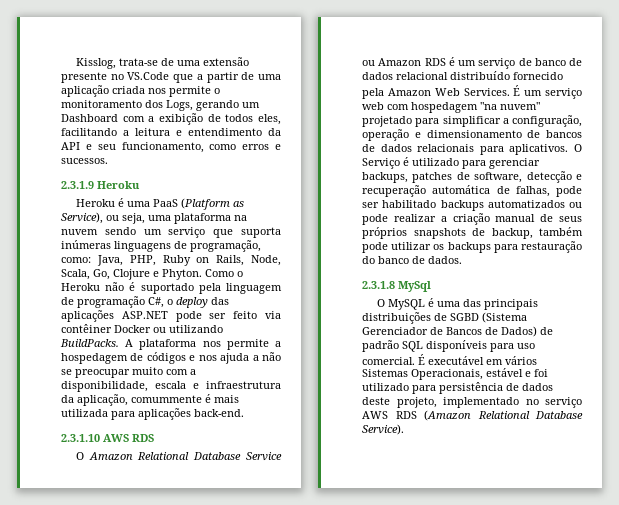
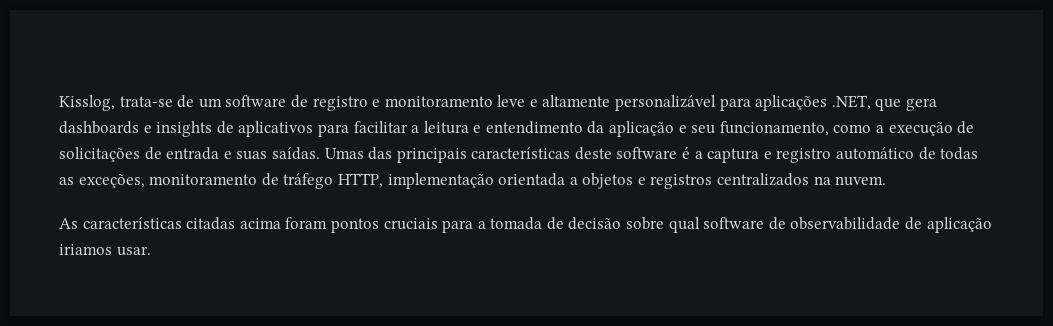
[176,57,249,66] [61,72,281,83] [61,85,220,97] [61,100,260,111] [61,113,281,125] [61,128,117,136] uma extensão presente no VS.Code que a partir de uma aplicação criada nos permite o monitoramento dos Logs, gerando um Dashboard com a exibição de todos eles, facilitando -> [198,95,938,111] [59,121,408,137] um software de registro e monitoramento leve e altamente personalizável para aplicações .NET, que gera dashboards e insights de aplicativos para facilitar
[61,142,80,150] API -> [609,121,675,137] aplicação
[242,144,281,150] [61,158,108,164] [61,181,140,189] [75,198,244,210] [61,212,247,224] [61,227,281,238] [61,240,261,252] [61,255,281,266] [61,269,243,280] [61,282,282,294] [61,296,229,308] [61,310,281,322] [61,324,223,333] [60,339,281,350] [61,352,281,364] [61,367,196,378] [61,381,281,392] [61,394,239,406] [61,408,244,420] [61,434,154,442] [75,452,282,461] [362,57,582,69] [362,71,563,80] [362,85,582,99] [362,102,540,113] [362,115,582,127] [362,129,582,141] [362,144,582,155] [362,157,540,169] [362,171,582,183] [362,185,582,197] [362,200,582,211] [362,213,582,225] [362,227,583,239] [362,241,582,253] [362,256,462,264] [362,281,431,292] [376,298,538,310] [362,312,527,324] [362,326,553,337] [362,340,535,352] [362,354,537,365] [362,368,548,380] [362,382,553,394] [362,397,582,408] [362,410,583,421] [362,424,404,435] erros e sucessos. // 2.3.1.9 Heroku // Heroku é uma PaaS (Platform as Service), ou seja, uma plataforma na nuvem sendo um serviço que suporta inúmeras linguagens de programação, como: Java, PHP, Ruby on Rails, Node, Scala, Go, Clojure e Phyton. Como o Heroku não é suportado pela linguagem de programação C#, o deploy das aplicações ASP.NET pode ser feito via contêiner Docker ou utilizando BuildPacks. A plataforma nos permite a hospedagem de códigos e nos ajuda a não se preocupar muito com a disponibilidade, escala e infraestrutura da aplicação, comummente é mais utilizada para aplicações back-end. // 2.3.1.10 AWS RDS // O Amazon Relational Database Service ou Amazon RDS é um serviço de banco de dados relacional distribuído fornecido pela Amazon Web Services. É um serviço web com hospedagem "na nuvem" projetado para simplificar a configuração, operação e dimensionamento de bancos de dados relacionais para aplicativos. O Serviço é utilizado para gerenciar backups, patches de software, detecção e recuperação automática de falhas, pode ser habilitado backups automatizados ou pode realizar a criação manual de seus próprios snapshots de backup, também pode utilizar os backups para restauração do banco de dados. // 2.3.1.8 MySql // O MySQL é uma das principais distribuições de SGBD (Sistema Gerenciador de Bancos de Dados) de padrão SQL disponíveis para uso comercial. É executável em vários Sistemas Operacionais, estável e foi utilizado para persistência de dados deste projeto, implementado no serviço AWS RDS (Amazon Relational Database Service). -> [876,121,975,136] [59,147,979,163] [59,173,887,189] [59,217,992,233] [59,244,151,256] a execução de solicitações de entrada e suas saídas. Umas das principais características deste software é a captura e registro automático de todas as exceções, monitoramento de tráfego HTTP, implementação orientada a objetos e registros centralizados na nuvem. // As características citadas acima foram pontos cruciais para a tomada de decisão sobre qual software de observabilidade de aplicação iriamos usar.

